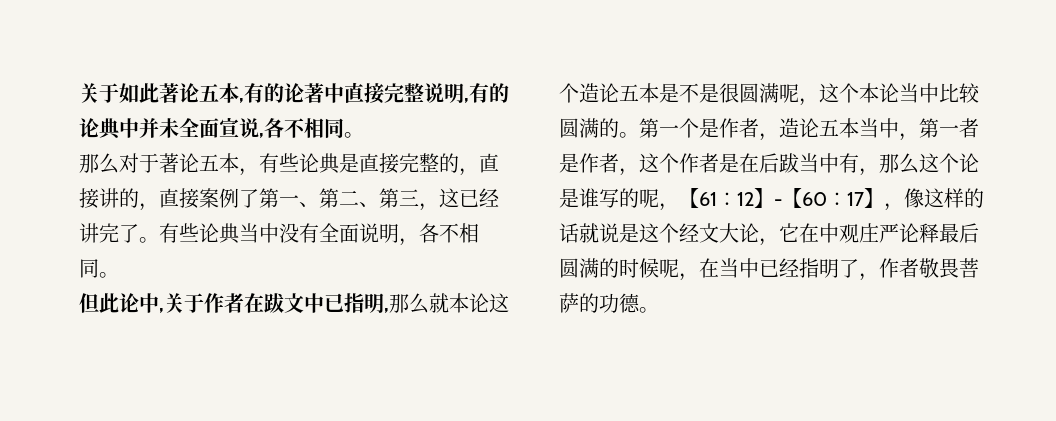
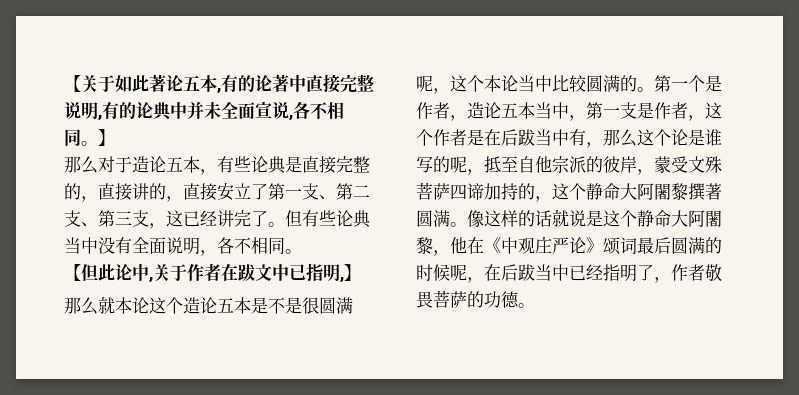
(79, 93) none -> [64,75,81,92] 【
(364, 135) none -> [98,129,115,146] 】
[159,153,179,173] 著 -> [132,156,149,173] 造
[199,188,419,208] 案例了第一、第二、第三 -> [217,183,370,201] [64,210,149,227] 安立了第一支、第二支、第三支
(159, 240) none -> [285,210,302,227] 但
(119, 275) none -> [64,264,81,281] 【
(389, 310) none -> [344,264,361,281] 】 //
[959,118,979,138] 者 -> [620,102,637,119] 支
[679,188,904,211] 【61：12】-【60：17】， -> [484,156,722,175] [416,182,722,202] [416,210,467,227] 抵至自他宗派的彼岸，蒙受文殊菩萨四谛加持的，这个静命大阿闍黎撰著圆满。
[679,223,819,246] 经文大论，它在 -> [637,210,722,227] [416,237,501,256] 静命大阿闍黎，他在《
[919,223,939,243] 释 -> [586,237,637,255] 》颂词
(719, 268) none -> [501,264,535,281] 后跋

